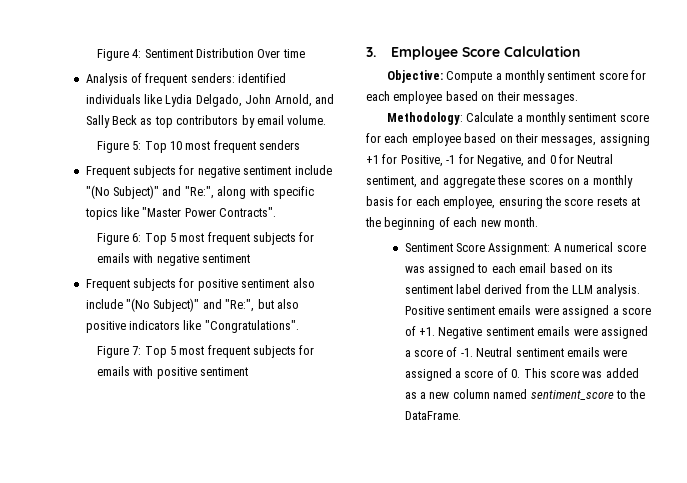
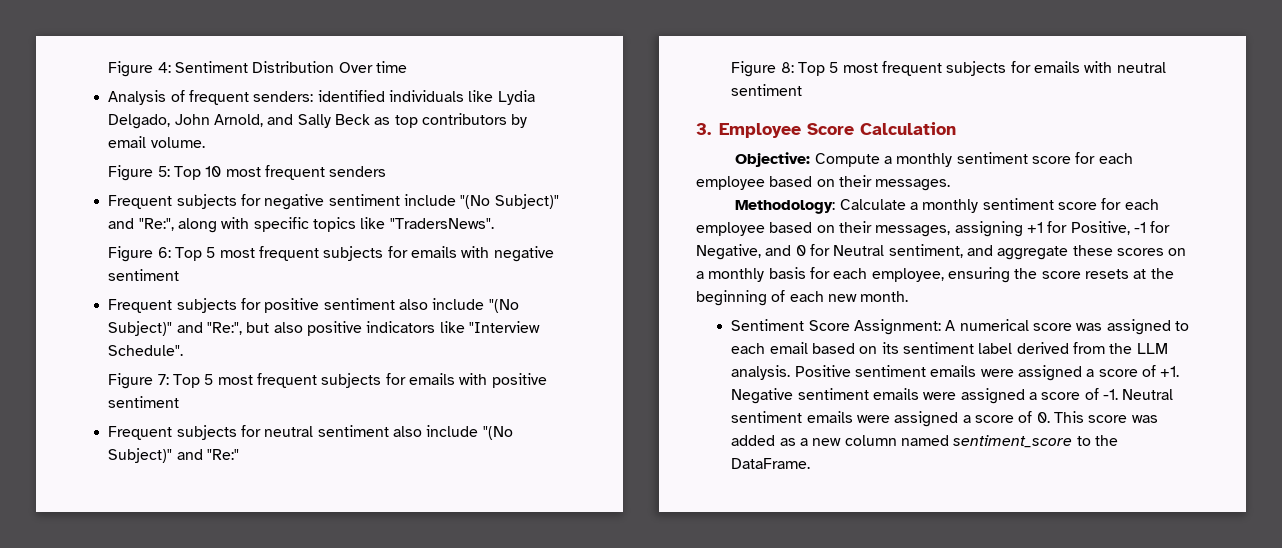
[142,207,277,217] "Master Power Contracts". -> [389,218,494,229] "TradersNews".
[204,320,299,333] "Congratulations". -> [468,321,540,333] [108,345,184,356] "Interview Schedule".
(248, 371) none -> [108,425,513,440] [108,448,239,463] [731,61,1166,77] [731,84,803,96] // Frequent subjects for neutral sentiment also include "(No Subject)" and "Re:" // Figure 8: Top 5 most frequent subjects for emails with neutral sentiment

